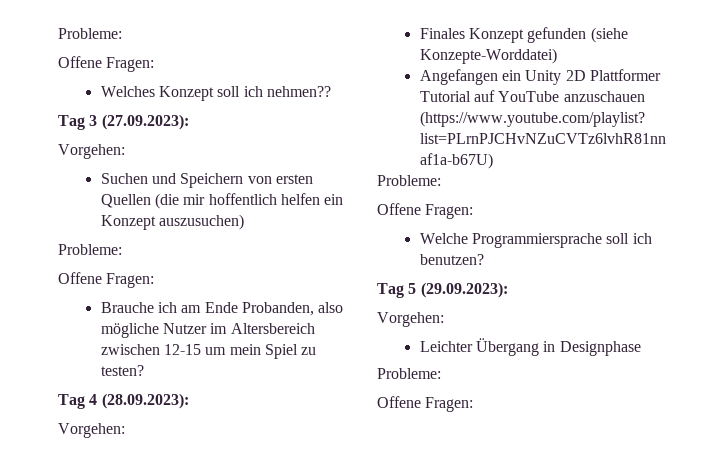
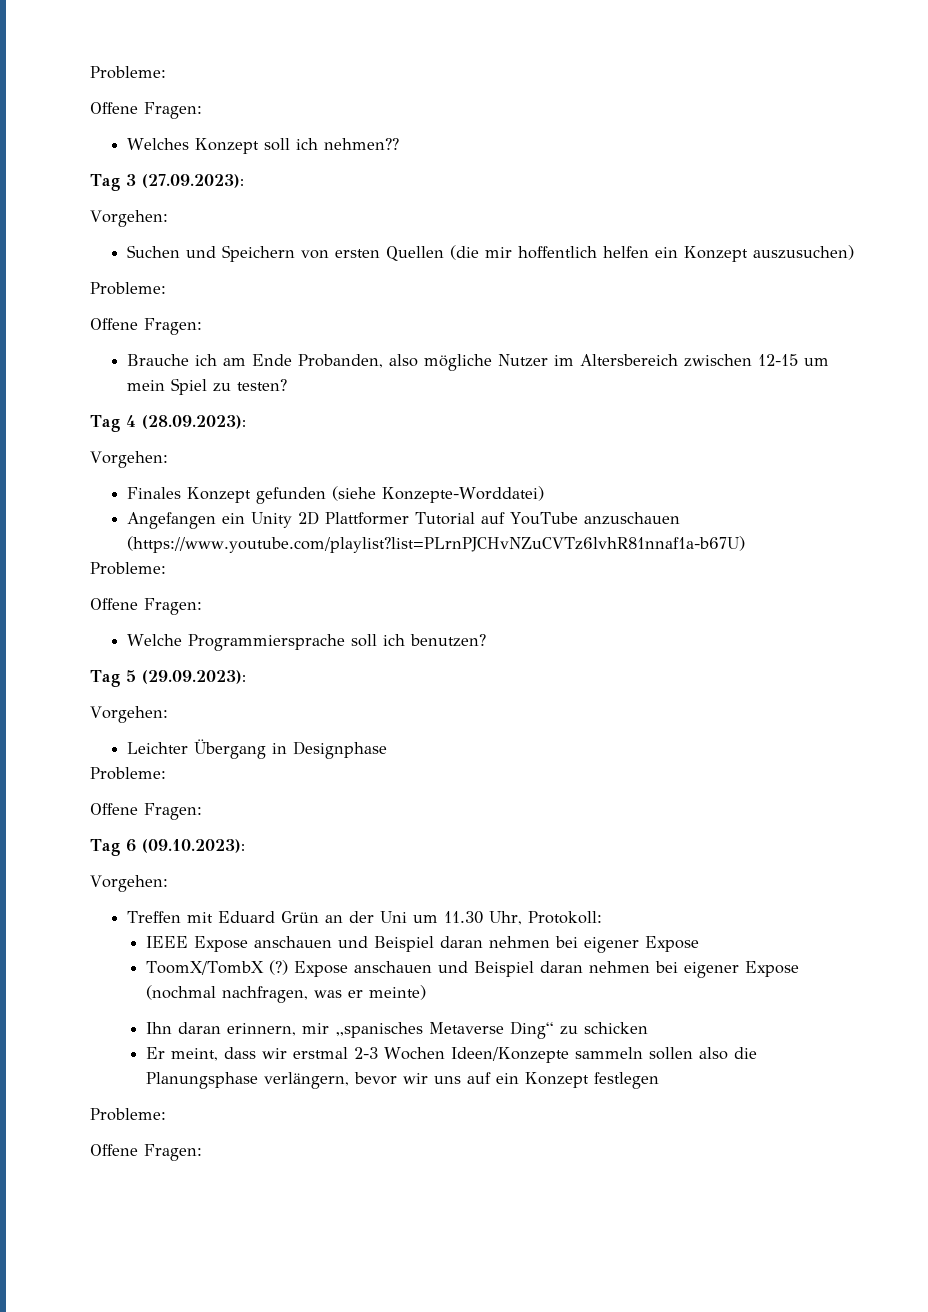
(474, 404) none -> [90,839,245,856] [90,875,168,892] [127,911,603,925] [146,936,700,953] [146,960,800,978] [146,985,427,1003] [146,1021,649,1039] [146,1047,758,1063] [146,1072,660,1089] [90,1108,166,1121] [90,1144,202,1161] // Tag 6 (09.10.2023): // Vorgehen: // Treffen mit Eduard Grün an der Uni um 11.30 Uhr, Protokoll: // IEEE Expose anschauen und Beispiel daran nehmen bei eigener Expose // ToomX/TombX (?) Expose anschauen und Beispiel daran nehmen bei eigener Expose (nochmal nachfragen, was er meinte) // Ihn daran erinnern, mir „spanisches Metaverse Ding“ zu schicken // Er meint, dass wir erstmal 2-3 Wochen Ideen/Konzepte sammeln sollen also die Planungsphase verlängern, bevor wir uns auf ein Konzept festlegen // Probleme: // Offene Fragen:

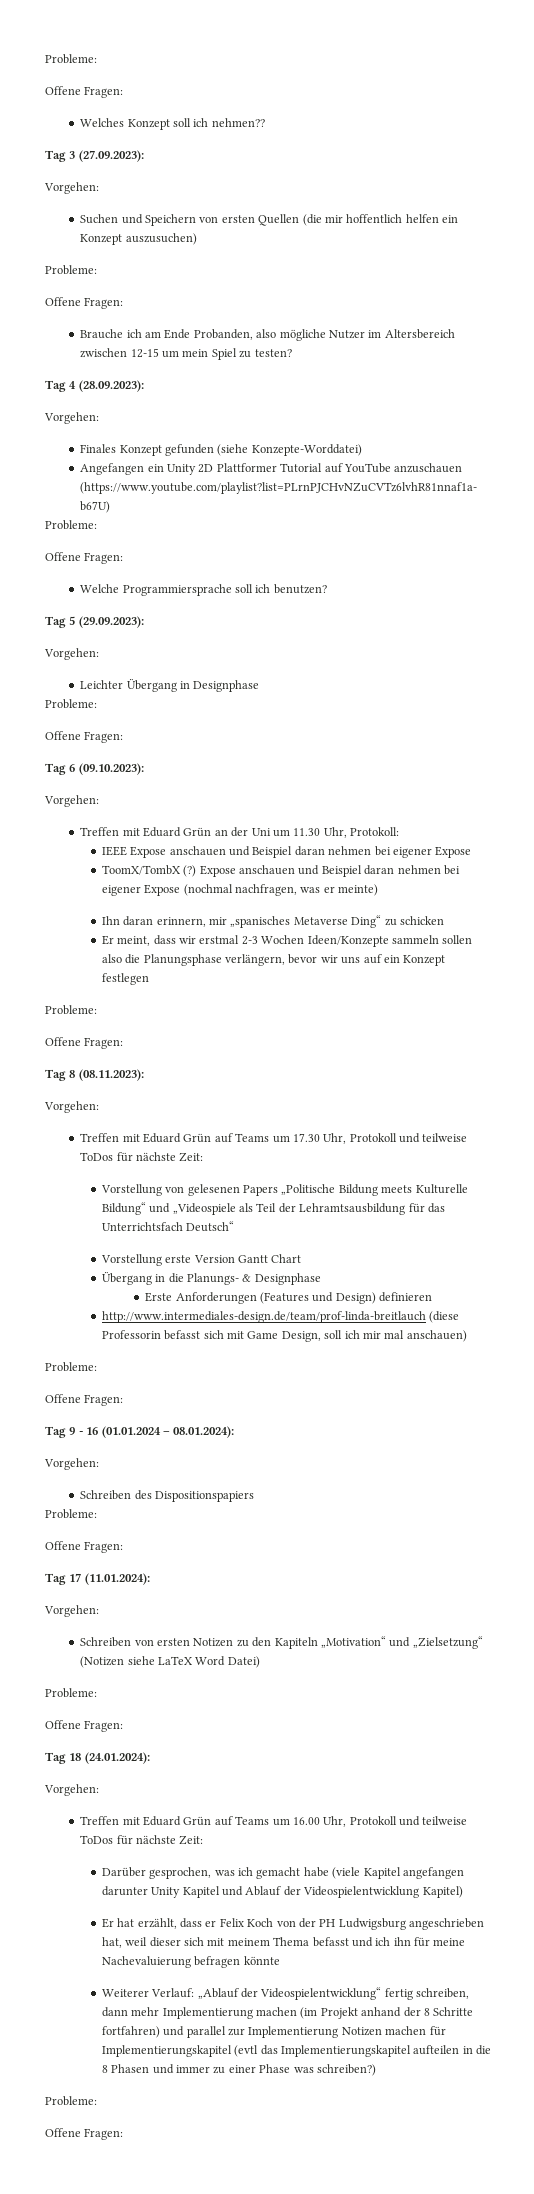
(202, 1152) none -> [45,1069,144,1081] [44,1101,99,1113] [80,1133,468,1144] [80,1152,204,1162] [100,1184,468,1196] [101,1202,445,1215] [101,1221,235,1232] [100,1254,302,1266] [101,1272,321,1285] [145,1292,433,1304] [101,1311,460,1323] [101,1330,467,1342] [45,1362,97,1372] [45,1394,124,1406] [45,1426,235,1438] [44,1458,99,1470] [80,1490,255,1502] [45,1509,97,1519] [45,1541,124,1553] [45,1573,150,1585] [44,1605,99,1617] [80,1636,483,1649] [80,1656,260,1668] [45,1688,97,1698] [45,1720,124,1732] [45,1752,150,1764] [44,1784,99,1796] [80,1816,468,1827] [80,1835,204,1845] [101,1867,464,1879] [101,1886,463,1898] [101,1918,485,1930] [101,1937,466,1948] [101,1956,280,1968] [101,1987,470,2000] [101,2007,474,2019] [101,2026,446,2038] [101,2045,492,2057] [101,2064,376,2076] [45,2096,97,2106] [45,2128,124,2140] // Tag 8 (08.11.2023): // Vorgehen: // Treffen mit Eduard Grün auf Teams um 17.30 Uhr, Protokoll und teilweise ToDos für nächste Zeit: // Vorstellung von gelesenen Papers „Politische Bildung meets Kulturelle Bildung“ und „Videospiele als Teil der Lehramtsausbildung für das Unterrichtsfach Deutsch“ // Vorstellung erste Version Gantt Chart // Übergang in die Planungs- & Designphase // Erste Anforderungen (Features und Design) definieren // http://www.intermediales-design.de/team/prof-linda-breitlauch (diese Professorin befasst sich mit Game Design, soll ich mir mal anschauen) // Probleme: // Offene Fragen: // Tag 9 - 16 (01.01.2024 – 08.01.2024): // Vorgehen: // Schreiben des Dispositionspapiers // Probleme: // Offene Fragen: // Tag 17 (11.01.2024): // Vorgehen: // Schreiben von ersten Notizen zu den Kapiteln „Motivation“ und „Zielsetzung“ (Notizen siehe LaTeX Word Datei) // Probleme: // Offene Fragen: // Tag 18 (24.01.2024): // Vorgehen: // Treffen mit Eduard Grün auf Teams um 16.00 Uhr, Protokoll und teilweise ToDos für nächste Zeit: // Darüber gesprochen, was ich gemacht habe (viele Kapitel angefangen darunter Unity Kapitel und Ablauf der Videospielentwicklung Kapitel) // Er hat erzählt, dass er Felix Koch von der PH Ludwigsburg angeschrieben hat, weil dieser sich mit meinem Thema befasst und ich ihn für meine Nachevaluierung befragen könnte // Weiterer Verlauf: „Ablauf der Videospielentwicklung“ fertig schreiben, dann mehr Implementierung machen (im Projekt anhand der 8 Schritte fortfahren) und parallel zur Implementierung Notizen machen für Implementierungskapitel (evtl das Implementierungskapitel aufteilen in die 8 Phasen und immer zu einer Phase was schreiben?) // Probleme: // Offene Fragen:

